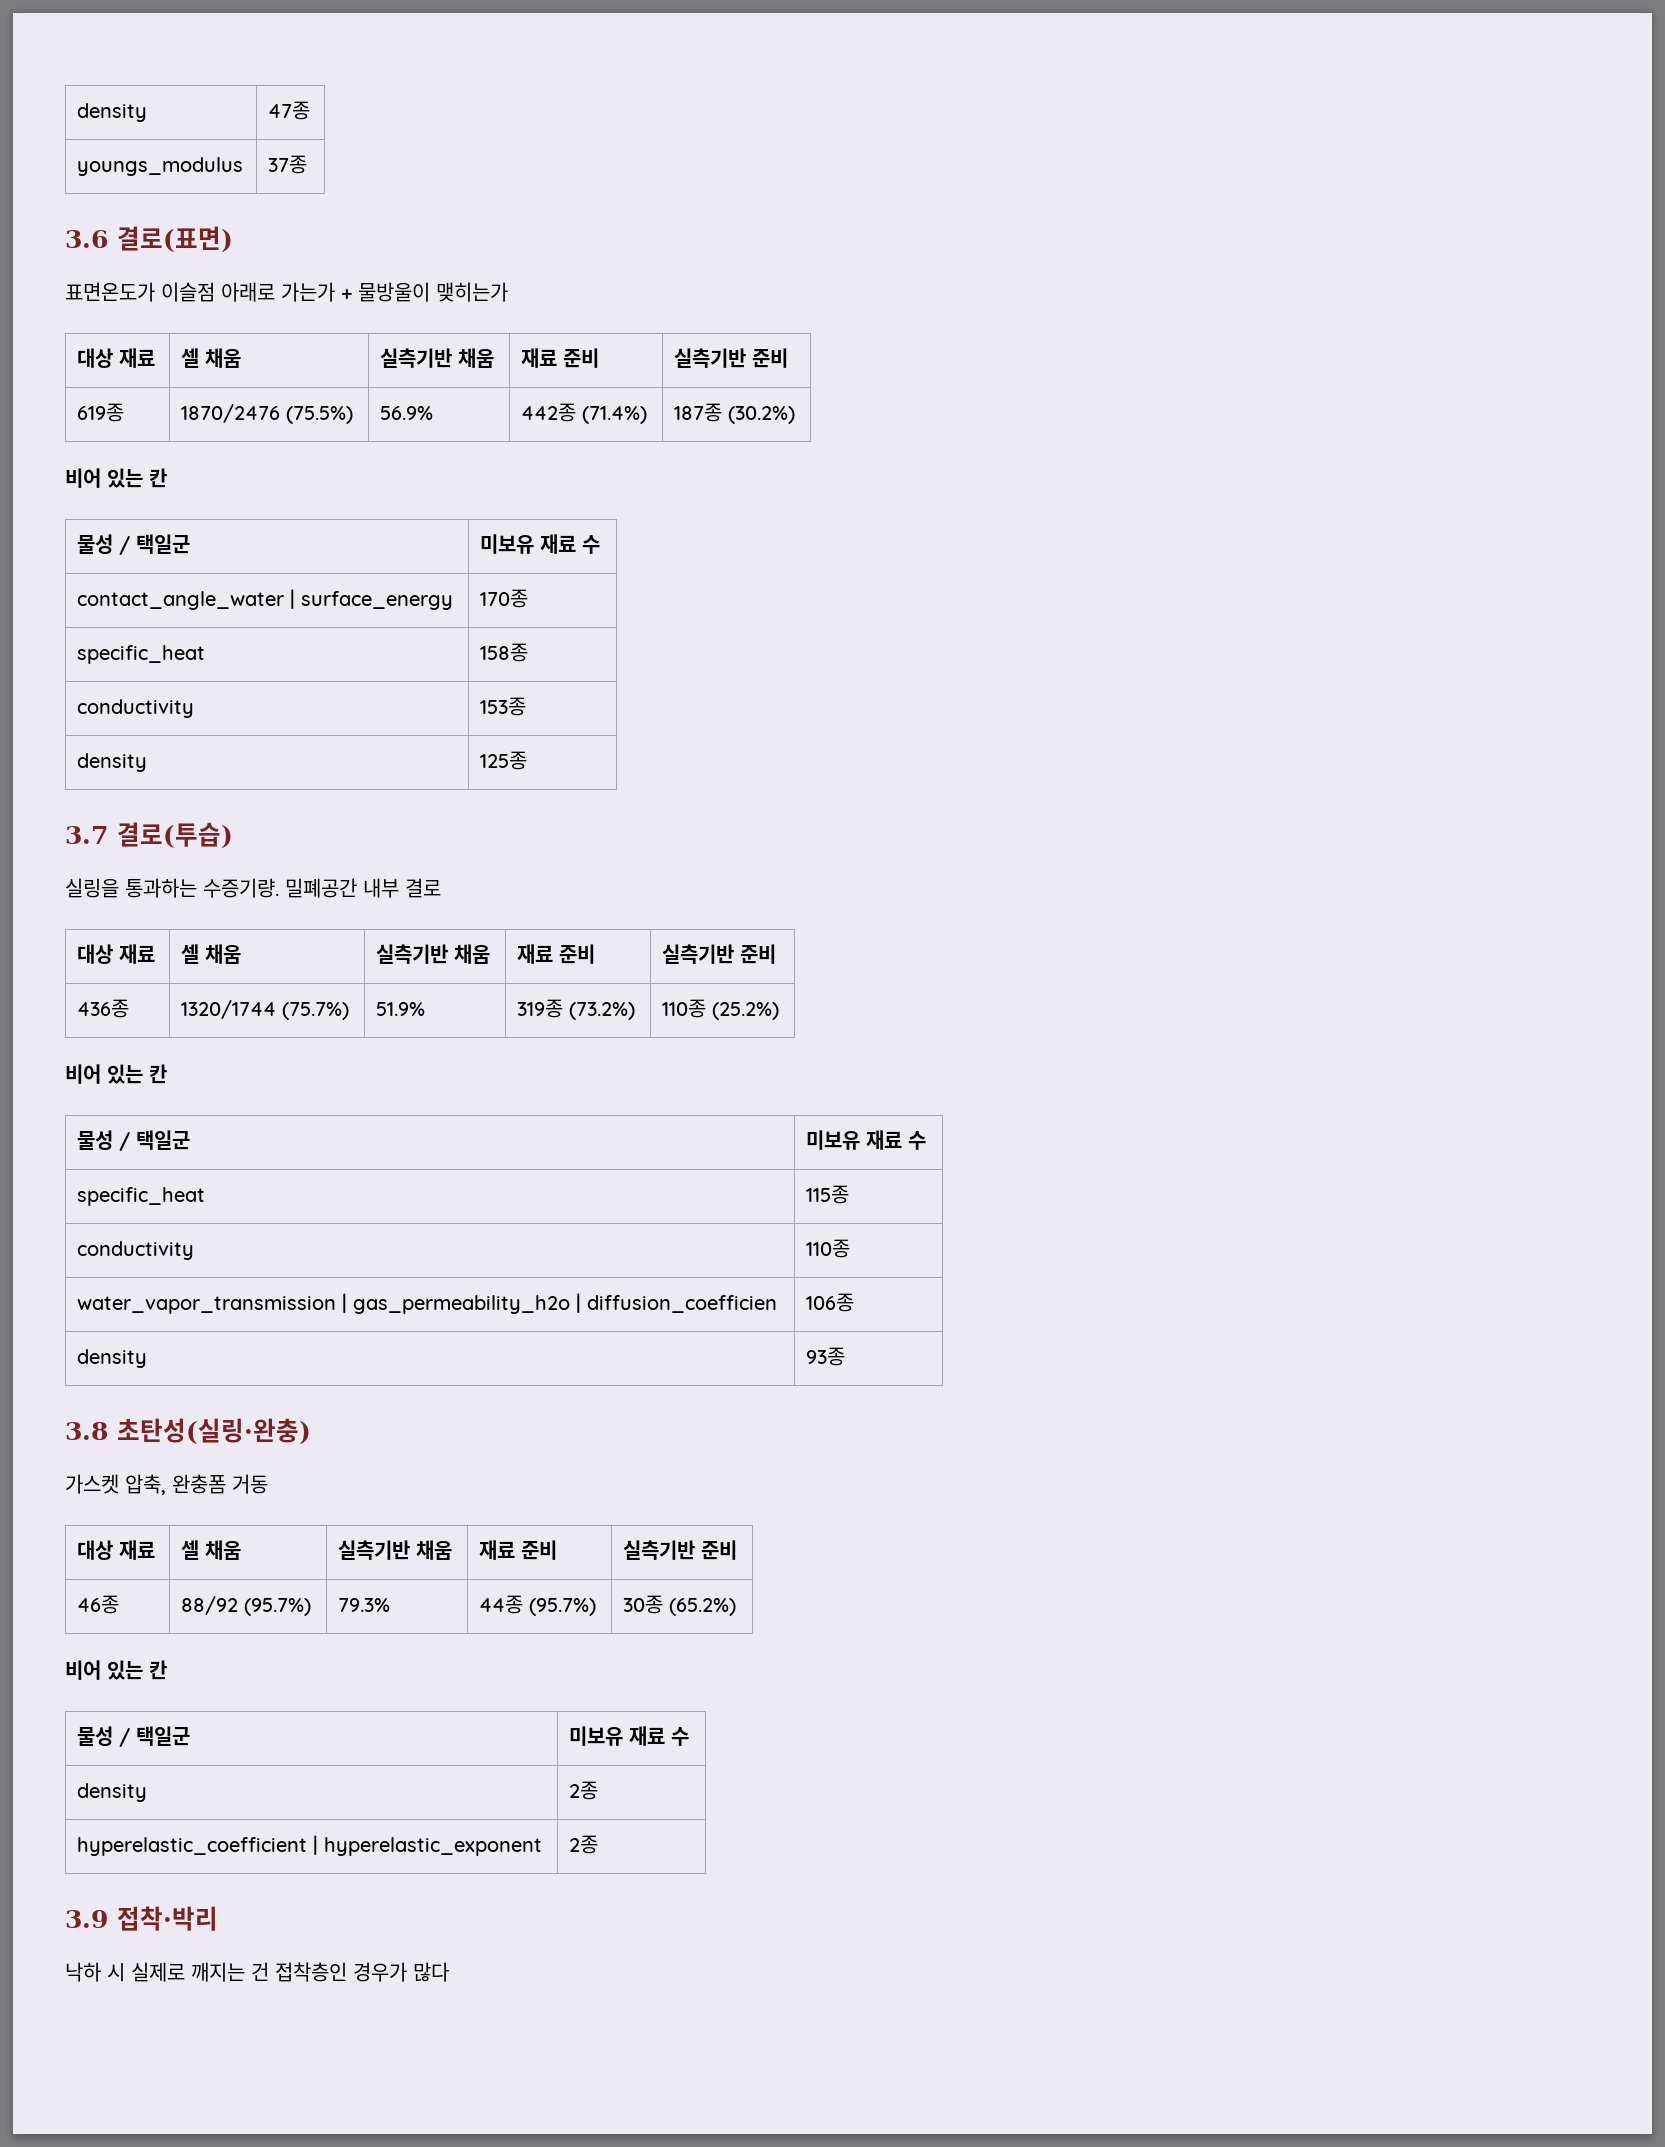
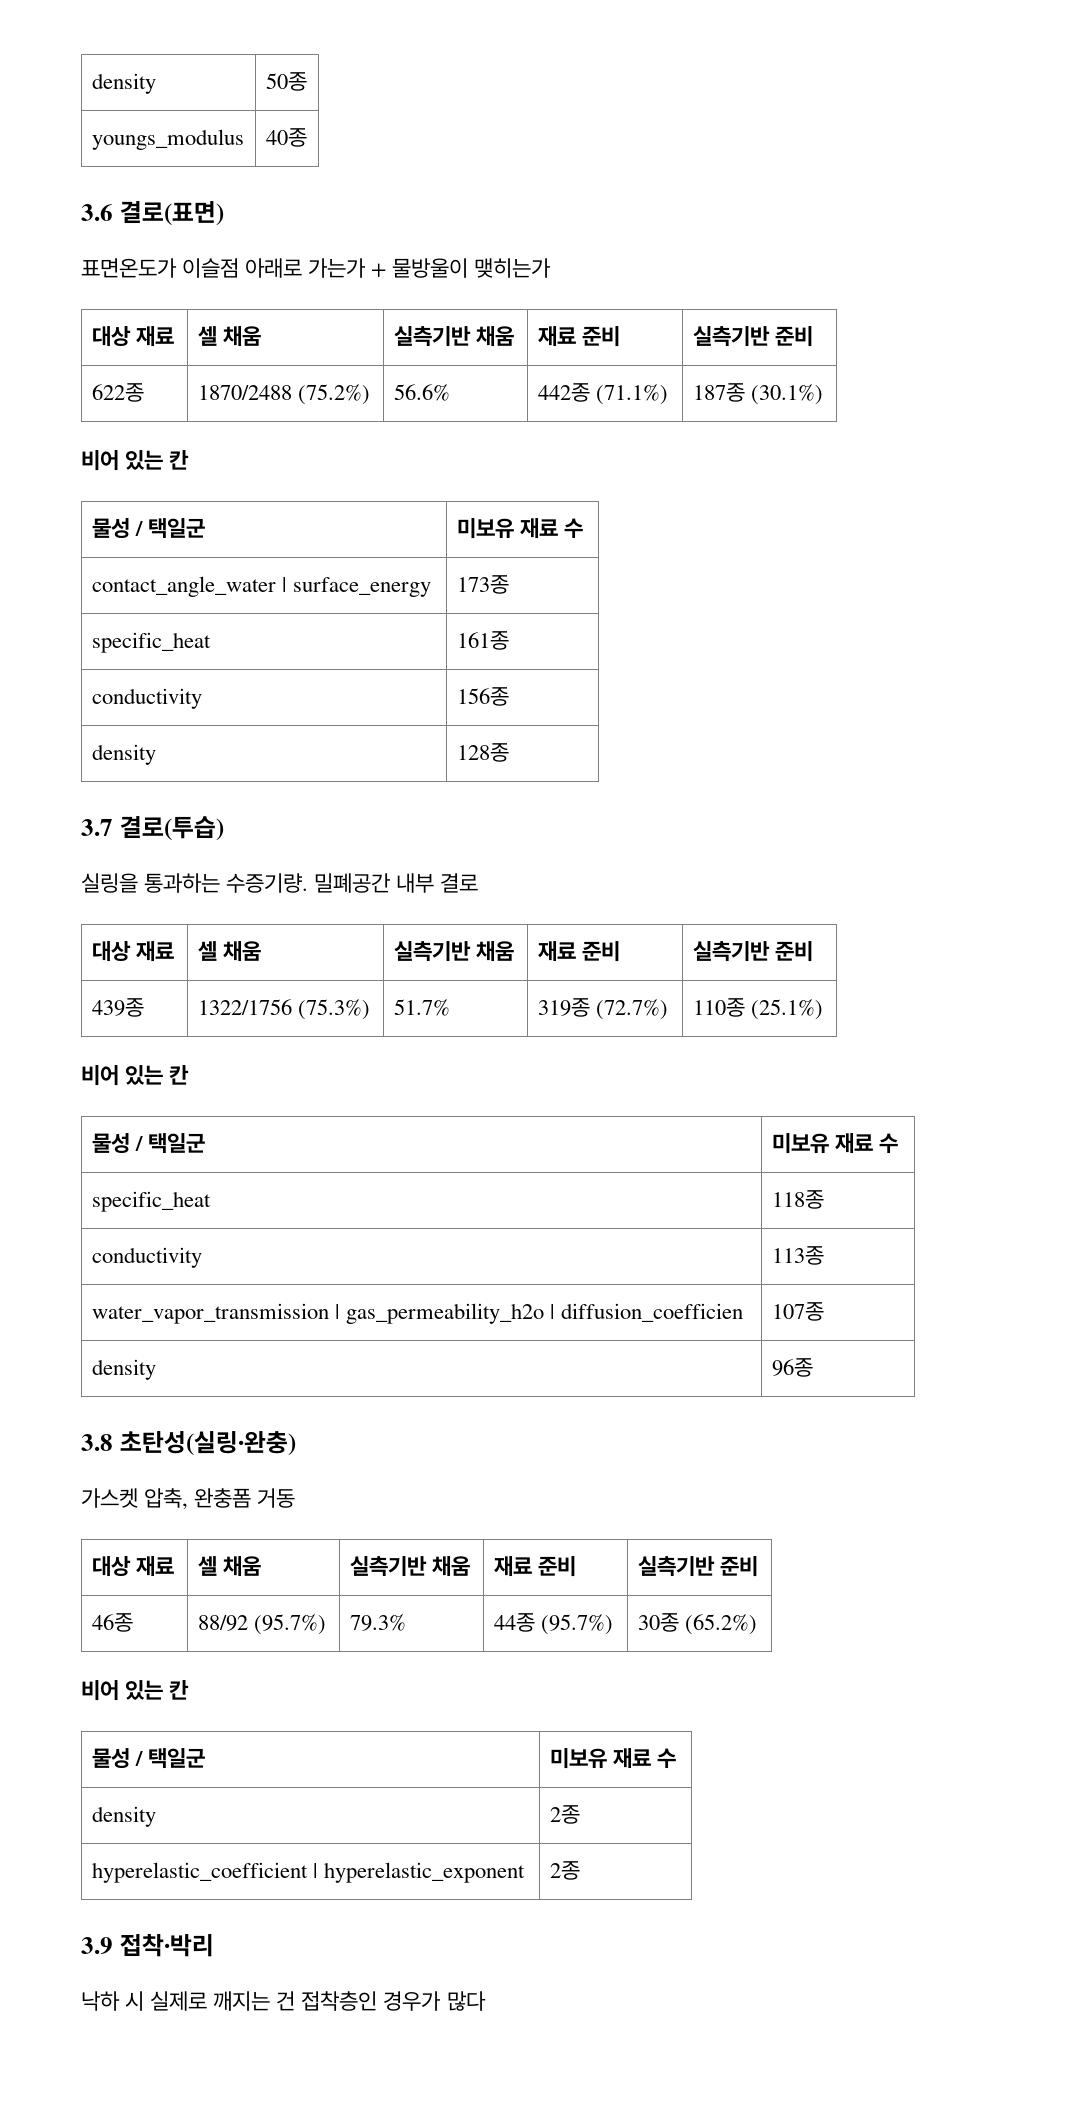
[77,103,148,122] [268,101,311,120] density | 47종 -> [91,73,156,94] [265,72,307,91] density | 50종
[268,155,308,174] 37종 -> [265,128,307,147] 40종
[77,403,125,422] [181,404,354,424] [380,406,434,420] 619종 | 1870/2476 (75.5%) | 56.9% -> [91,383,144,402] [197,384,370,405] [393,384,450,401] 622종 | 1870/2488 (75.2%) | 56.6%
[582,406,648,424] (71.4%) -> [595,384,668,405] (71.1%)
[728,406,796,424] (30.2%) -> [750,384,823,405] (30.1%)
[480,589,529,608] [77,645,206,664] [480,643,529,662] [77,699,195,718] [480,697,527,716] [77,753,148,772] [480,751,528,770] 170종 // specific_heat | 158종 // conductivity | 153종 // density | 125종 -> [456,575,509,594] [91,632,211,653] [456,631,509,650] [91,688,202,709] [456,687,509,706] [91,744,156,765] [456,743,509,762] 173종 // specific_heat | 161종 // conductivity | 156종 // density | 128종
[77,999,130,1018] [181,1000,350,1020] [376,1002,426,1016] 436종 | 1320/1744 (75.7%) | 51.9% -> [91,998,144,1017] [197,999,370,1020] [393,999,450,1016] 439종 | 1322/1756 (75.3%) | 51.7%
[569,1002,636,1020] [662,999,780,1020] (73.2%) | 110종 (25.2%) -> [595,999,668,1020] [692,998,823,1020] (72.7%) | 110종 (25.1%)
[806,1185,850,1204] [77,1241,195,1260] [806,1239,851,1258] 115종 // conductivity | 110종 -> [771,1190,824,1209] [91,1247,202,1268] [771,1246,824,1265] 118종 // conductivity | 113종
[806,1293,855,1312] [77,1349,148,1368] [806,1347,846,1366] 106종 // density | 93종 -> [771,1302,824,1321] [91,1359,156,1380] [771,1358,813,1377] 107종 // density | 96종

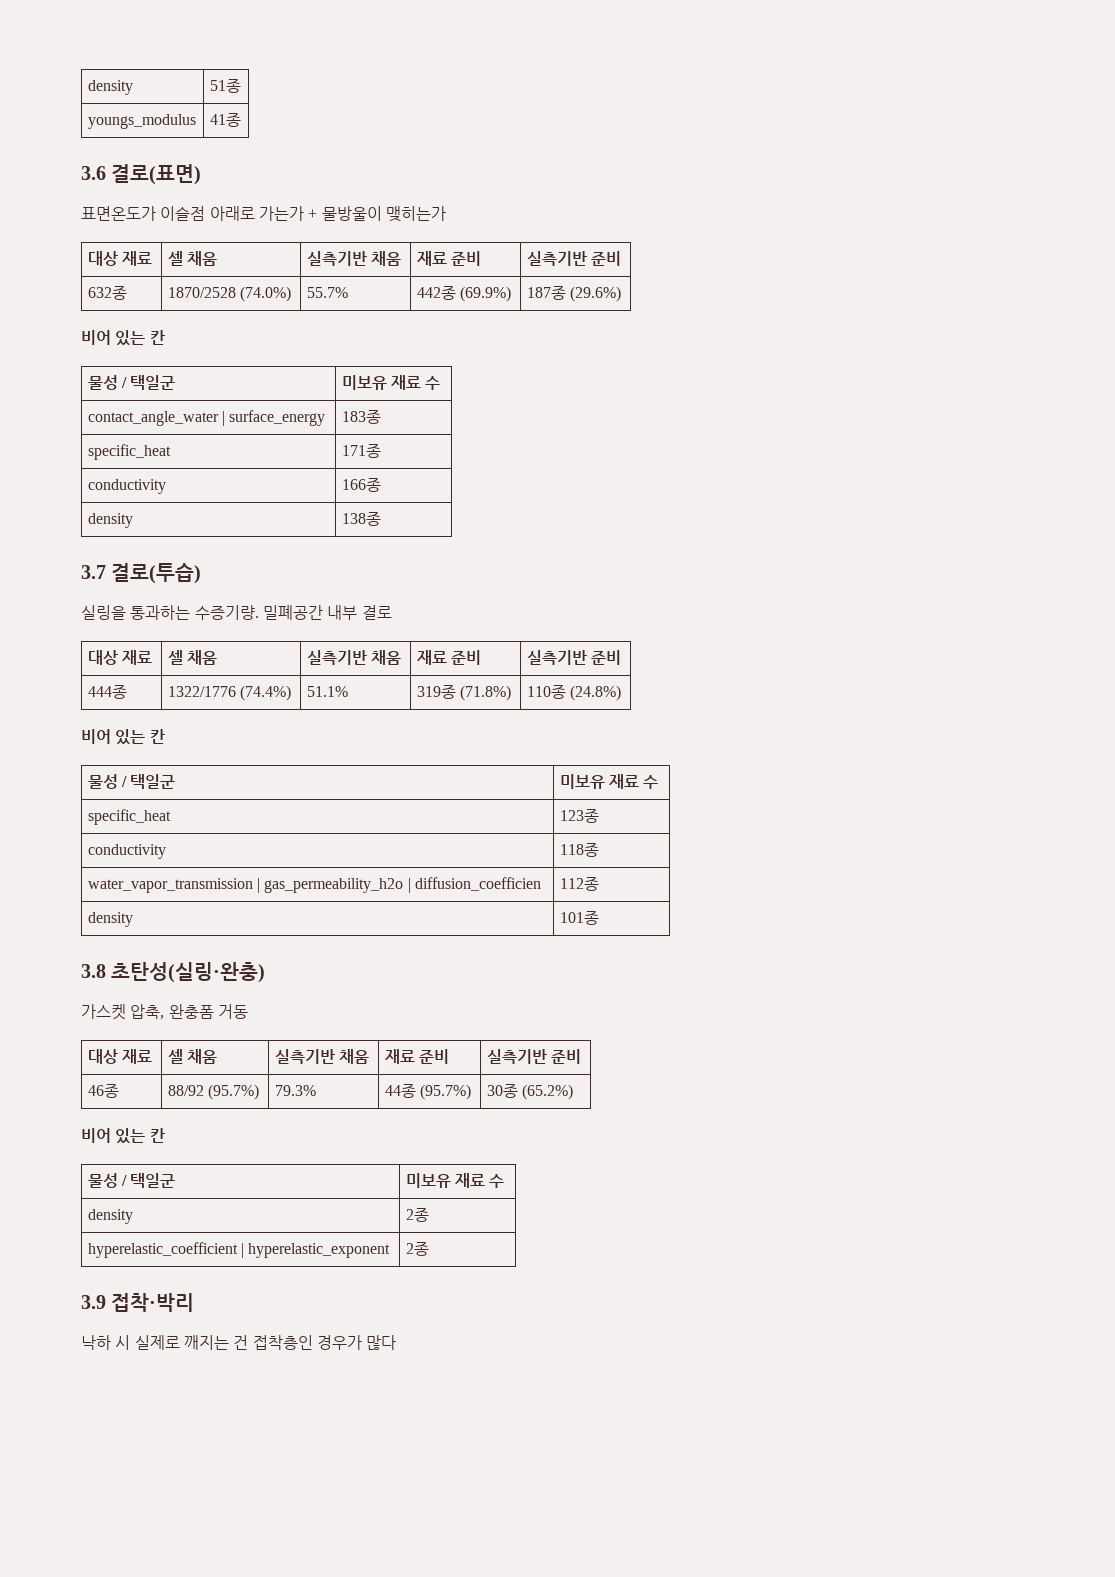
[91,73,156,94] [265,72,307,91] density | 50종 -> [87,80,133,95] [209,79,241,93] density | 51종
[265,128,307,147] 40종 -> [209,113,241,127] 41종
[91,383,144,402] [197,384,370,405] [393,384,450,401] 622종 | 1870/2488 (75.2%) | 56.6% -> [87,286,127,300] [167,286,292,302] [306,287,348,298] 632종 | 1870/2528 (74.0%) | 55.7%
[595,384,668,405] (71.1%) -> [460,286,512,302] (69.9%)
[750,384,823,405] (30.1%) -> [570,286,622,302] (29.6%)
[456,575,509,594] [91,632,211,653] [456,631,509,650] [91,688,202,709] [456,687,509,706] [91,744,156,765] [456,743,509,762] 173종 // specific_heat | 161종 // conductivity | 156종 // density | 128종 -> [341,410,381,424] [87,444,171,460] [341,444,381,458] [87,479,166,494] [341,478,381,492] [87,513,133,528] [341,512,381,526] 183종 // specific_heat | 171종 // conductivity | 166종 // density | 138종
[91,998,144,1017] [197,999,370,1020] [393,999,450,1016] 439종 | 1322/1756 (75.3%) | 51.7% -> [87,685,127,699] [167,685,292,701] [306,686,348,697] 444종 | 1322/1776 (74.4%) | 51.1%
[595,999,668,1020] (72.7%) -> [460,685,512,701] (71.8%)
[750,999,823,1020] (25.1%) -> [570,685,622,701] (24.8%)
[771,1190,824,1209] [91,1247,202,1268] [771,1246,824,1265] 118종 // conductivity | 113종 -> [559,809,599,823] [87,844,166,859] [559,843,599,857] 123종 // conductivity | 118종
[771,1302,824,1321] [91,1359,156,1380] [771,1358,813,1377] 107종 // density | 96종 -> [559,877,599,891] [87,912,133,927] [559,911,599,925] 112종 // density | 101종

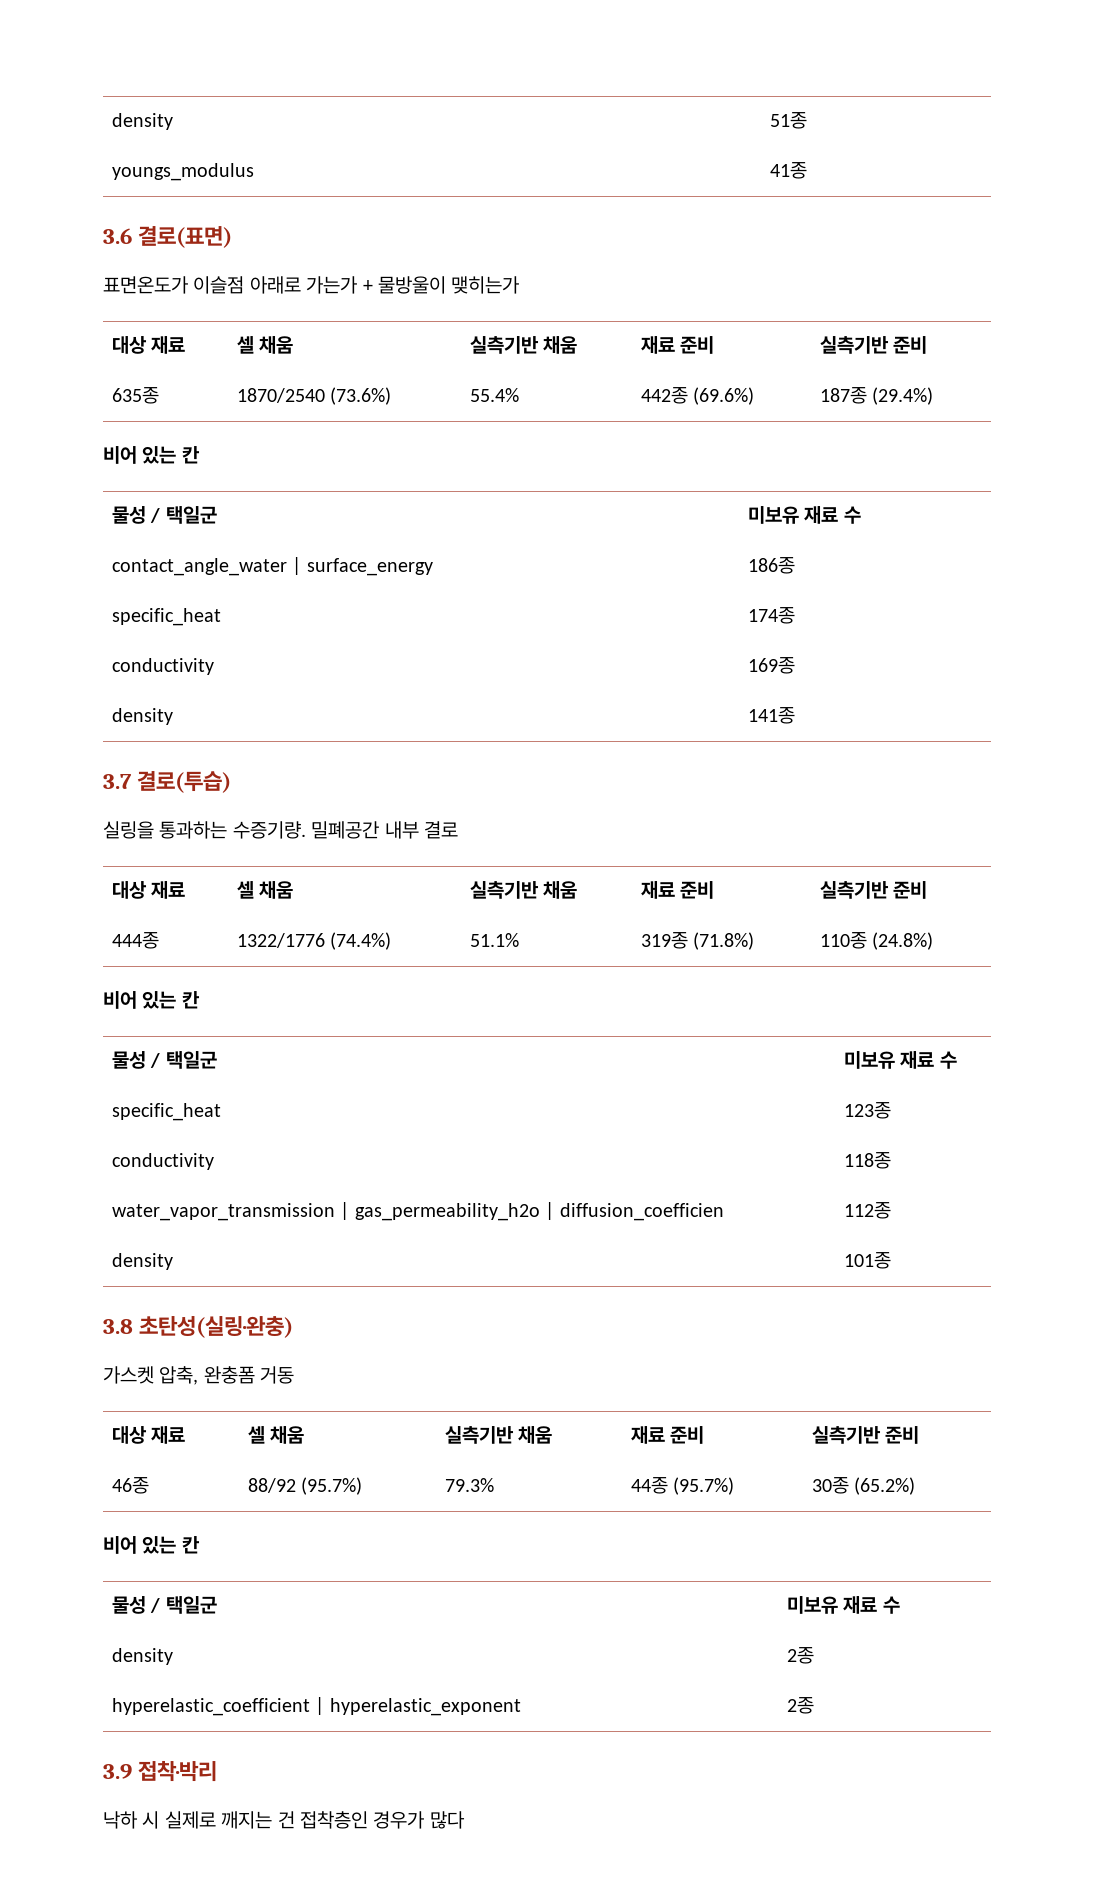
[87,286,127,300] [167,286,292,302] [306,287,348,298] 632종 | 1870/2528 (74.0%) | 55.7% -> [111,387,159,404] [236,387,392,405] [469,388,519,402] 635종 | 1870/2540 (73.6%) | 55.4%
[460,286,512,302] (69.9%) -> [693,387,755,405] (69.6%)
[570,286,622,302] (29.6%) -> [872,387,934,405] (29.4%)
[341,410,381,424] [87,444,171,460] [341,444,381,458] [87,479,166,494] [341,478,381,492] [87,513,133,528] [341,512,381,526] 183종 // specific_heat | 171종 // conductivity | 166종 // density | 138종 -> [747,557,795,574] [111,608,221,626] [747,607,795,624] [111,658,214,675] [747,657,795,674] [111,708,173,725] [747,707,795,724] 186종 // specific_heat | 174종 // conductivity | 169종 // density | 141종

